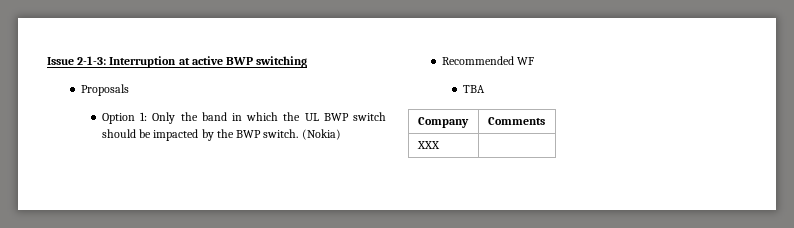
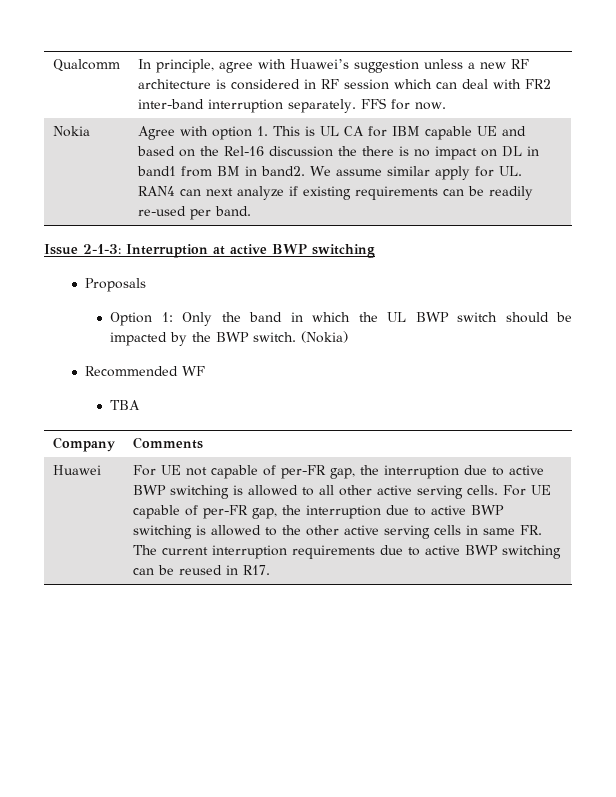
(47, 61) none -> [52,59,120,72] [137,59,529,73] [137,79,551,90] [137,98,446,113] [52,126,90,137] [137,126,526,140] [136,146,539,160] [136,166,522,180] [137,186,533,200] [137,206,251,220] Qualcomm | In principle, agree with Huawei’s suggestion unless a new RF architecture is considered in RF session which can deal with FR2 inter-band interruption separately. FFS for now. // Nokia | Agree with option 1. This is UL CA for IBM capable UE and based on the Rel-16 discussion the there is no impact on DL in band1 from BM in band2. We assume similar apply for UL. RAN4 can next analyze if existing requirements can be readily re-used per band. //
[416,141,440,149] XXX | -> [52,465,101,475] [132,465,544,479] [132,485,551,499] [132,505,504,519] [132,525,542,539] [132,545,561,559] [132,565,270,575] Huawei | For UE not capable of per-FR gap, the interruption due to active BWP switching is allowed to all other active serving cells. For UE capable of per-FR gap, the interruption due to active BWP switching is allowed to the other active serving cells in same FR. The current interruption requirements due to active BWP switching can be reused in R17.

